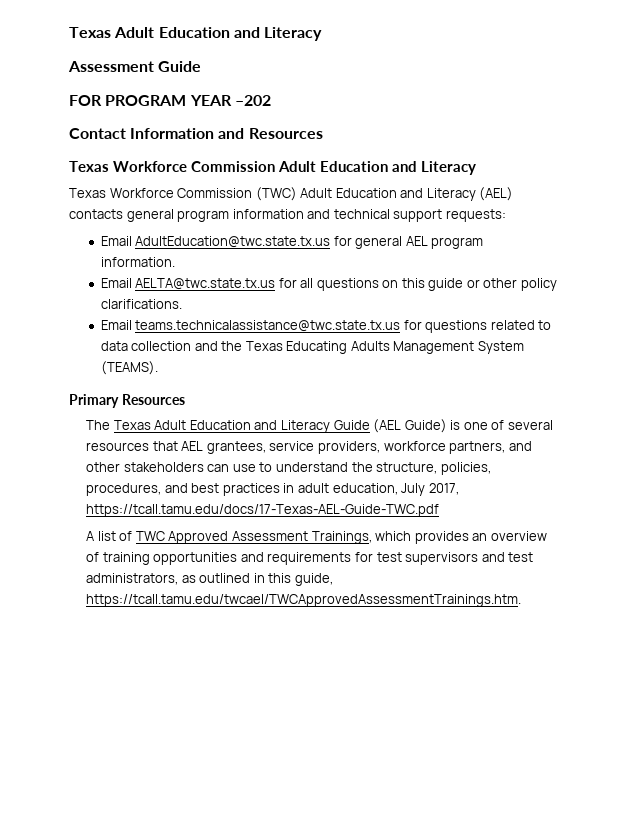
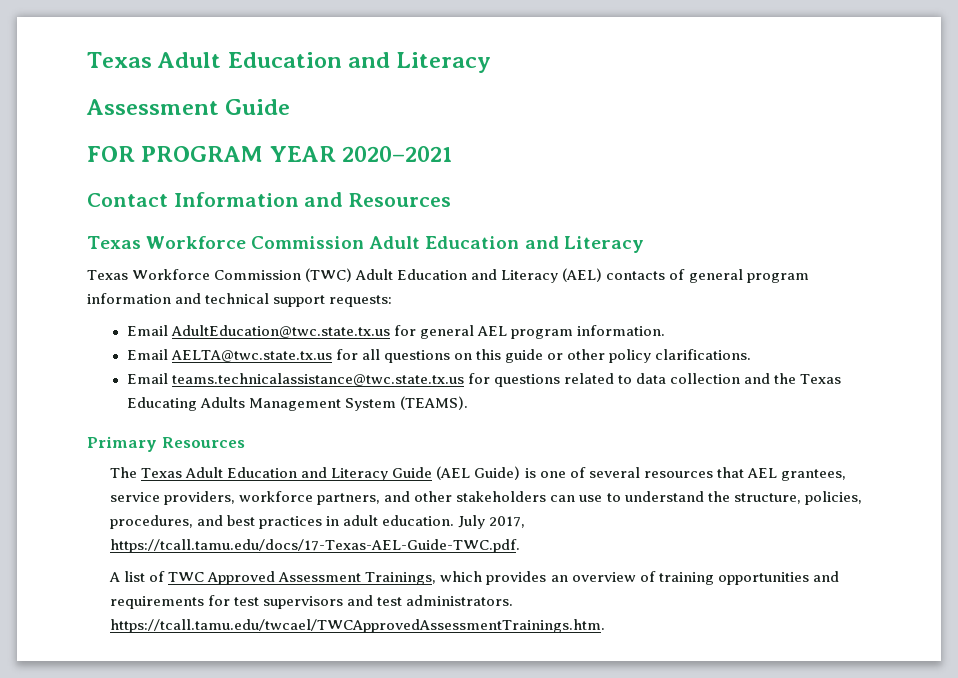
[234,95,271,106] –202 -> [342,146,453,162] 2020–2021
(123, 214) none -> [669,269,686,280] of
[332,483,398,495] education, -> [382,515,455,526] education.
[86,504,440,517] https://tcall.tamu.edu/docs/17-Texas-AEL-Guide-TWC.pdf -> [110,539,521,553] https://tcall.tamu.edu/docs/17-Texas-AEL-Guide-TWC.pdf.
[86,573,333,586] administrators, as outlined in this guide, -> [406,595,514,606] administrators.

